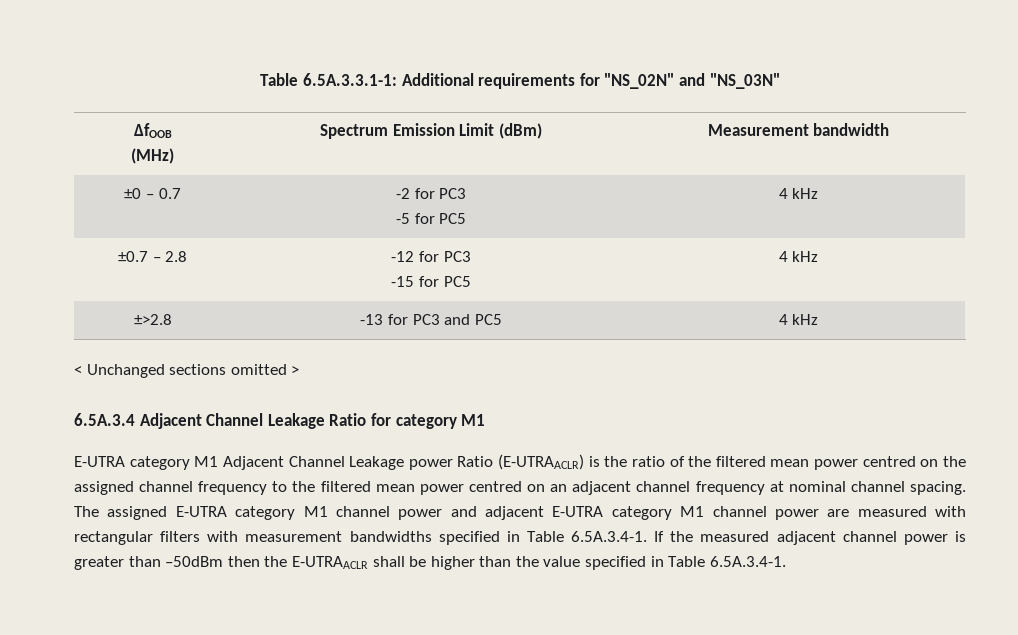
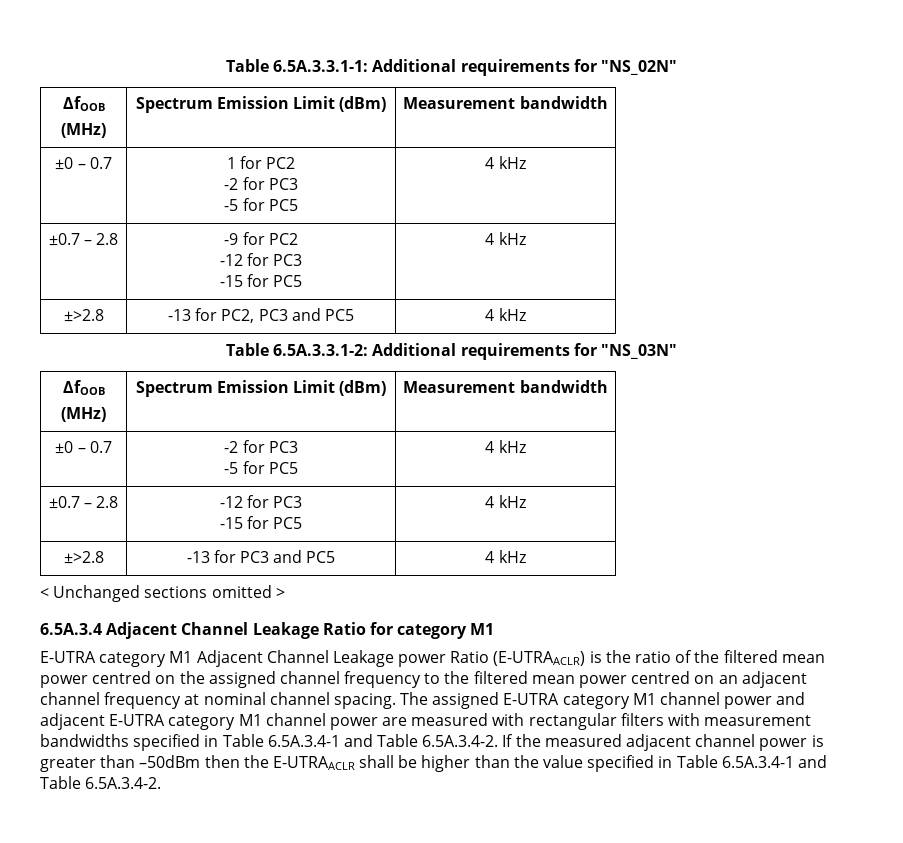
[678,73,705,86] and -> [62,96,105,111] [61,123,106,138] [135,96,387,113] [403,96,608,109] [55,157,112,170] [226,156,296,169] [224,177,298,190] [224,198,298,211] [485,156,526,169] [48,233,119,246] [224,232,298,245] [219,253,303,266] [219,274,303,287] [485,232,526,245] [63,309,104,322] [168,308,354,323] [485,308,526,321] [226,343,597,360] // ΔfOOB // (MHz) | Spectrum Emission Limit (dBm) | Measurement bandwidth // ±0 – 0.7 | 1 for PC2 // -2 for PC3 // -5 for PC5 | 4 kHz // ±0.7 – 2.8 | -9 for PC2 // -12 for PC3 // -15 for PC5 | 4 kHz // ±>2.8 | -13 for PC2, PC3 and PC5 | 4 kHz // Table 6.5A.3.3.1-2: Additional requirements for
[571,531,648,542] 6.5A.3.4-1. -> [267,734,499,747] 6.5A.3.4-1 and Table 6.5A.3.4-2.
[709,556,786,567] 6.5A.3.4-1. -> [721,755,827,768] [40,776,162,789] 6.5A.3.4-1 and Table 6.5A.3.4-2.

